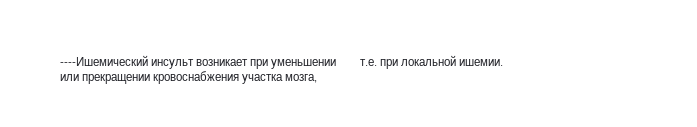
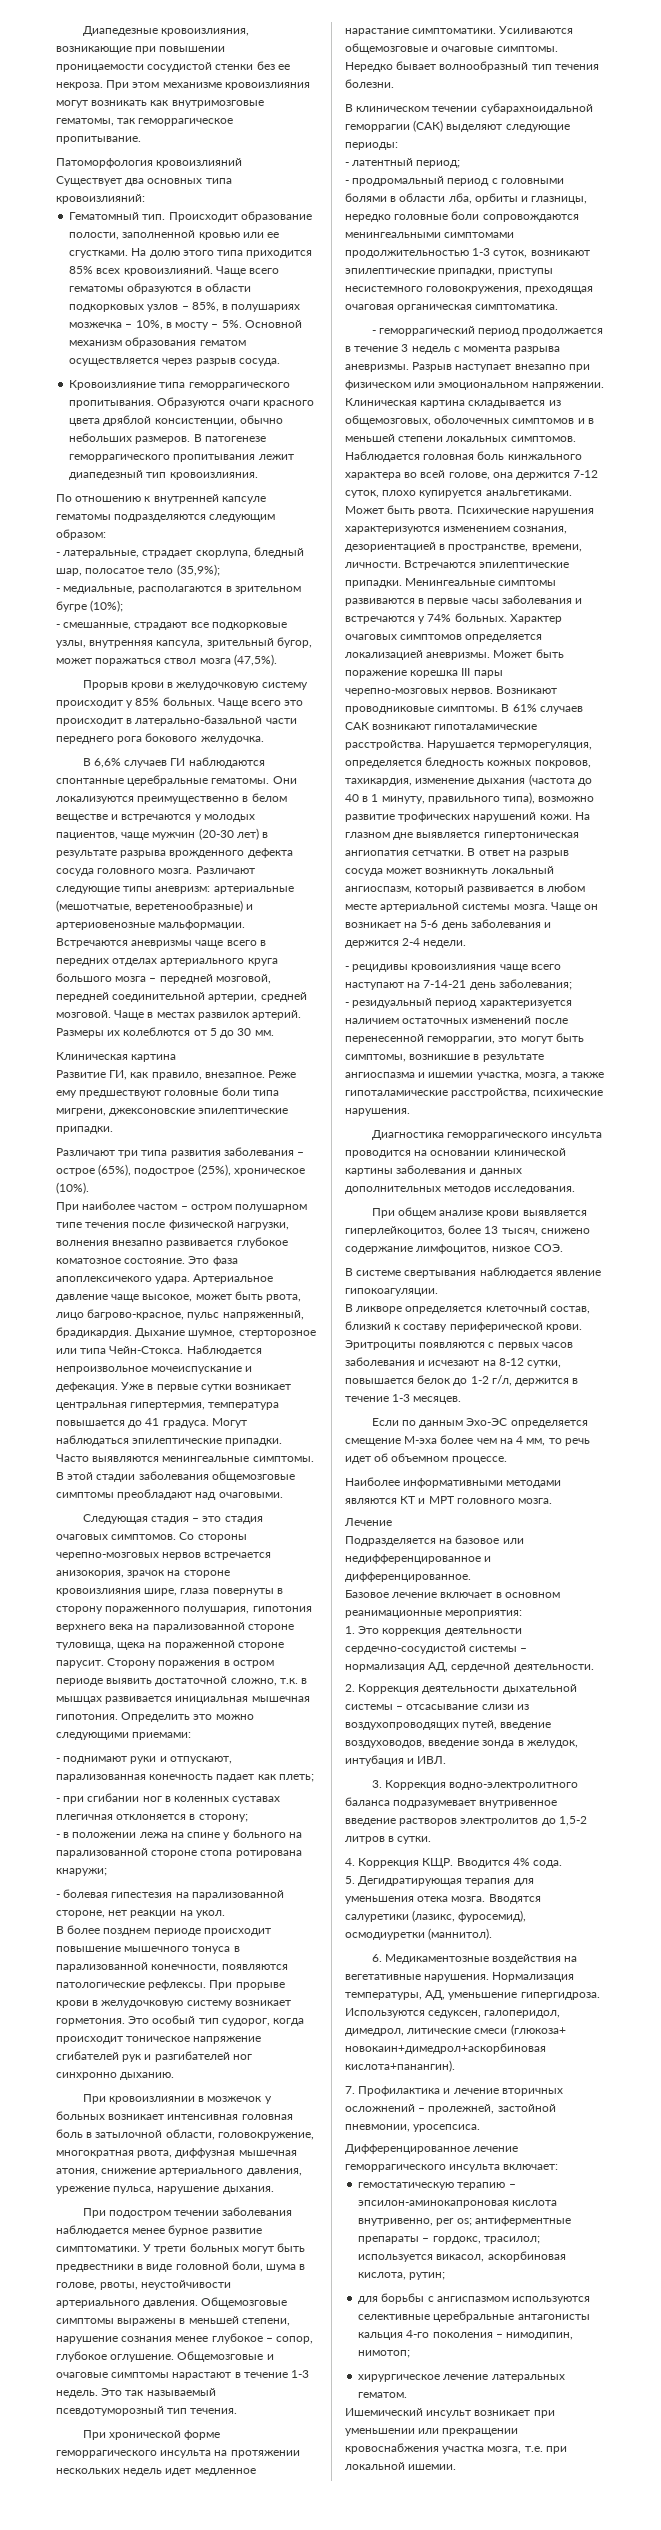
[60,55,148,66] ----Ишемический -> [82,26,249,36] [56,46,226,54] [56,61,290,72] [56,80,310,90] [56,100,264,108] [56,118,234,126] [56,136,141,144] [56,158,243,168] [56,176,232,186] [56,194,145,204] [69,211,312,222] [69,230,280,240] [69,248,313,258] [69,266,280,276] [69,283,251,294] [69,302,301,312] [69,320,302,330] [69,337,246,348] [69,358,280,366] [69,380,290,390] [69,397,314,408] [69,415,283,426] [69,433,266,444] [69,454,294,462] [69,470,258,480] [56,494,266,504] [56,514,276,522] [56,529,106,540] [56,547,304,558] [56,564,220,576] [56,586,301,594] [56,600,124,612] [56,622,287,630] [56,637,312,648] [56,654,277,666] [82,680,308,690] [56,697,304,708] [56,715,297,726] [56,733,264,744] [82,757,265,768] [56,775,297,786] [56,793,287,804] [56,814,255,822] [56,828,269,840] [56,848,293,858] [56,866,255,876] [56,886,294,894] [56,900,254,912] [56,920,246,930] [56,938,266,948] [56,958,278,966] [56,973,271,984] [56,992,307,1002] [56,1010,302,1020] [56,1027,274,1038] [56,1052,177,1062] [56,1070,297,1080] [56,1087,279,1098] [56,1108,289,1116] [56,1126,113,1134] [56,1147,305,1158] [56,1164,305,1176] [56,1182,89,1194] [56,1201,308,1212] [56,1220,289,1230] [56,1237,288,1248] [56,1256,238,1266] [56,1274,274,1284] [56,1291,302,1302] [56,1309,304,1320] [56,1327,316,1338] [56,1345,262,1356] [56,1366,253,1374] [56,1382,292,1392] [56,1402,280,1410] [56,1418,247,1428] [56,1435,283,1446] [56,1454,314,1462] [56,1471,295,1482] [56,1489,283,1500] [82,1514,263,1524] [56,1532,247,1542] [56,1552,272,1560] [56,1570,230,1578] [56,1588,283,1596] [56,1606,312,1614] [56,1622,294,1632] [56,1640,284,1650] [56,1658,274,1668] [56,1676,308,1686] [56,1696,310,1704] [56,1712,254,1722] [56,1732,192,1740] [56,1756,232,1764] [56,1774,314,1782] [56,1793,281,1804] [56,1814,248,1822] [56,1829,302,1840] [56,1848,302,1858] [56,1868,107,1876] [56,1889,284,1900] [56,1910,225,1918] [56,1925,271,1936] [56,1946,240,1954] [56,1962,289,1972] [56,1980,285,1990] [56,2000,291,2008] [56,2015,305,2026] [56,2036,262,2044] [56,2051,252,2062] [56,2072,175,2080] [82,2094,272,2104] [56,2111,293,2120] [56,2129,314,2140] [56,2148,297,2158] [56,2168,302,2176] [56,2186,274,2194] [82,2207,293,2218] [56,2225,262,2236] [56,2243,306,2254] [56,2261,306,2272] [56,2280,232,2290] [56,2297,288,2308] [56,2316,290,2326] [56,2333,314,2344] [56,2351,274,2362] [56,2370,310,2380] [56,2388,216,2398] [56,2406,238,2416] [82,2430,221,2440] [56,2450,300,2458] [56,2468,256,2476] [345,26,574,36] [345,43,558,54] [345,61,599,72] [345,79,394,88] [345,103,593,114] [345,120,570,132] [345,142,398,150] [345,158,461,168] [345,176,564,186] [345,193,588,204] [345,211,579,222] [345,232,515,238] [345,248,590,258] [345,268,554,276] [345,286,594,294] [345,304,559,312] [371,326,604,336] [345,344,561,354] [345,362,590,372] [345,380,604,390] [345,398,561,408] [345,415,594,426] [345,434,576,442] [345,451,582,462] [345,470,599,480] [345,490,572,498] [345,505,594,516] [345,526,568,534] [345,542,582,552] [345,560,570,570] [345,578,557,588] [345,595,583,606] [345,613,562,624] [345,634,543,642] [345,649,564,660] [345,668,503,678] [345,686,558,696] [345,704,583,714] [345,722,538,730] [345,740,593,750] [345,757,591,768] [345,774,592,786] [345,792,595,804] [345,812,590,822] [345,832,579,840] [345,848,570,858] [345,866,554,876] [345,883,585,894] [345,902,599,912] [345,919,552,930] [345,938,467,948] [345,964,561,972] [345,979,572,990] [345,998,572,1008] [345,1016,568,1024] [345,1033,584,1044] [345,1054,544,1062] [345,1072,605,1080] [345,1088,604,1098] [345,1108,410,1116] [371,1130,603,1140] [345,1148,566,1158] [345,1165,522,1176] [345,1186,576,1194] [371,1207,587,1218] [345,1225,590,1236] [345,1244,563,1254] [345,1267,601,1278] [345,1288,438,1296] [345,1304,590,1314] [345,1321,582,1332] [345,1340,573,1350] [345,1357,562,1368] [345,1375,579,1386] [345,1394,462,1404] [371,1418,588,1428] [345,1435,590,1446] [345,1453,507,1464] [345,1477,562,1488] [345,1496,553,1504] [344,1518,392,1526] [345,1535,524,1546] [345,1554,492,1564] [345,1572,471,1582] [345,1590,560,1598] [345,1610,523,1618] [345,1626,522,1636] [345,1644,528,1654] [345,1662,594,1672] [345,1684,577,1694] [345,1704,529,1710] [345,1720,552,1730] [345,1740,578,1748] [345,1755,447,1766] [371,1780,579,1790] [345,1797,558,1808] [345,1816,587,1826] [345,1836,432,1844] [345,1858,563,1868] [345,1876,534,1886] [345,1894,541,1904] [345,1910,527,1922] [345,1928,493,1940] [371,1954,578,1964] [345,1972,575,1982] [345,1990,600,2000] [345,2008,561,2018] [345,2024,566,2036] [345,2043,546,2054] [345,2060,455,2072] [345,2086,563,2096] [345,2104,556,2114] [345,2124,481,2132] [345,2144,519,2154] [345,2164,559,2172] [358,2182,516,2190] [358,2200,558,2208] [358,2216,571,2226] [358,2236,540,2244] [358,2251,566,2262] [358,2272,446,2280] [358,2293,591,2304] [358,2311,590,2322] [358,2330,574,2340] [358,2350,411,2358] [358,2374,565,2382] [358,2392,408,2398] [345,2408,423,2416] Диапедезные кровоизлияния, возникающие при повышении проницаемости сосудистой стенки без ее некроза. При этом механизме кровоизлияния могут возникать как внутримозговые гематомы, так геморрагическое пропитывание. // Патоморфология кровоизлияний // Существует два основных типа кровоизлияний: // Гематомный тип. Происходит образование полости, заполненной кровью или ее сгустками. На долю этого типа приходится 85% всех кровоизлияний. Чаще всего гематомы образуются в области подкорковых узлов – 85%, в полушариях мозжечка – 10%, в мосту – 5%. Основной механизм образования гематом осуществляется через разрыв сосуда. // Кровоизлияние типа геморрагического пропитывания. Образуются очаги красного цвета дряблой консистенции, обычно небольших размеров. В патогенезе геморрагического пропитывания лежит диапедезный тип кровоизлияния. // По отношению к внутренней капсуле гематомы подразделяются следующим образом: // - латеральные, страдает скорлупа, бледный шар, полосатое тело (35,9%); // - медиальные, располагаются в зрительном бугре (10%); // - смешанные, страдают все подкорковые узлы, внутренняя капсула, зрительный бугор, может поражаться ствол мозга (47,5%). // Прорыв крови в желудочковую систему происходит у 85% больных. Чаще всего это происходит в латерально-базальной части переднего рога бокового желудочка. // В 6,6% случаев ГИ наблюдаются спонтанные церебральные гематомы. Они локализуются преимущественно в белом веществе и встречаются у молодых пациентов, чаще мужчин (20-30 лет) в результате разрыва врожденного дефекта сосуда головного мозга. Различают следующие типы аневризм: артериальные (мешотчатые, веретенообразные) и артериовенозные мальформации. Встречаются аневризмы чаще всего в передних отделах артериального круга большого мозга – передней мозговой, передней соединительной артерии, средней мозговой. Чаще в местах развилок артерий. Размеры их колеблются от 5 до 30 мм. // Клиническая картина // Развитие ГИ, как правило, внезапное. Реже ему предшествуют головные боли типа мигрени, джексоновские эпилептические припадки. // Различают три типа развития заболевания – острое (65%), подострое (25%), хроническое (10%). // При наиболее частом – остром полушарном типе течения после физической нагрузки, волнения внезапно развивается глубокое коматозное состояние. Это фаза апоплексичекого удара. Артериальное давление чаще высокое, может быть рвота, лицо багрово-красное, пульс напряженный, брадикардия. Дыхание шумное, стерторозное или типа Чейн-Стокса. Наблюдается непроизвольное мочеиспускание и дефекация. Уже в первые сутки возникает центральная гипертермия, температура повышается до 41 градуса. Могут наблюдаться эпилептические припадки. Часто выявляются менингеальные симптомы. В этой стадии заболевания общемозговые симптомы преобладают над очаговыми. // Следующая стадия – это стадия очаговых симптомов. Со стороны черепно-мозговых нервов встречается анизокория, зрачок на стороне кровоизлияния шире, глаза повернуты в сторону пораженного полушария, гипотония верхнего века на парализованной стороне туловища, щека на пораженной стороне парусит. Сторону поражения в остром периоде выявить достаточной сложно, т.к. в мышцах развивается инициальная мышечная гипотония. Определить это можно следующими приемами: // - поднимают руки и отпускают, парализованная конечность падает как плеть; // - при сгибании ног в коленных суставах плегичная отклоняется в сторону; // - в положении лежа на спине у больного на парализованной стороне стопа ротирована кнаружи; // - болевая гипестезия на парализованной стороне, нет реакции на укол. // В более позднем периоде происходит повышение мышечного тонуса в парализованной конечности, появляются патологические рефлексы. При прорыве крови в желудочковую систему возникает горметония. Это особый тип судорог, когда происходит тоническое напряжение сгибателей рук и разгибателей ног синхронно дыханию. // При кровоизлиянии в мозжечок у больных возникает интенсивная головная боль в затылочной области, головокружение, многократная рвота, диффузная мышечная атония, снижение артериального давления, урежение пульса, нарушение дыхания. // При подостром течении заболевания наблюдается менее бурное развитие симптоматики. У трети больных могут быть предвестники в виде головной боли, шума в голове, рвоты, неустойчивости артериального давления. Общемозговые симптомы выражены в меньшей степени, нарушение сознания менее глубокое – сопор, глубокое оглушение. Общемозговые и очаговые симптомы нарастают в течение 1-3 недель. Это так называемый псевдотуморозный тип течения. // При хронической форме геморрагического инсульта на протяжении нескольких недель идет медленное нарастание симптоматики. Усиливаются общемозговые и очаговые симптомы. Нередко бывает волнообразный тип течения болезни. // В клиническом течении субарахноидальной геморрагии (САК) выделяют следующие периоды: // - латентный период; // - продромальный период с головными болями в области лба, орбиты и глазницы, нередко головные боли сопровождаются менингеальными симптомами продолжительностью 1-3 суток, возникают эпилептические припадки, приступы несистемного головокружения, преходящая очаговая органическая симптоматика. // - геморрагический период продолжается в течение 3 недель с момента разрыва аневризмы. Разрыв наступает внезапно при физическом или эмоциональном напряжении. Клиническая картина складывается из общемозговых, оболочечных симптомов и в меньшей степени локальных симптомов. Наблюдается головная боль кинжального характера во всей голове, она держится 7-12 суток, плохо купируется анальгетиками. Может быть рвота. Психические нарушения характеризуются изменением сознания, дезориентацией в пространстве, времени, личности. Встречаются эпилептические припадки. Менингеальные симптомы развиваются в первые часы заболевания и встречаются у 74% больных. Характер очаговых симптомов определяется локализацией аневризмы. Может быть поражение корешка III пары черепно-мозговых нервов. Возникают проводниковые симптомы. В 61% случаев САК возникают гипоталамические расстройства. Нарушается терморегуляция, определяется бледность кожных покровов, тахикардия, изменение дыхания (частота до 40 в 1 минуту, правильного типа), возможно развитие трофических нарушений кожи. На глазном дне выявляется гипертоническая ангиопатия сетчатки. В ответ на разрыв сосуда может возникнуть локальный ангиоспазм, который развивается в любом месте артериальной системы мозга. Чаще он возникает на 5-6 день заболевания и держится 2-4 недели. // - рецидивы кровоизлияния чаще всего наступают на 7-14-21 день заболевания; // - резидуальный период характеризуется наличием остаточных изменений после перенесенной геморрагии, это могут быть симптомы, возникшие в результате ангиоспазма и ишемии участка, мозга, а также гипоталамические расстройства, психические нарушения. // Диагностика геморрагического инсульта проводится на основании клинической картины заболевания и данных дополнительных методов исследования. // При общем анализе крови выявляется гиперлейкоцитоз, более 13 тысяч, снижено содержание лимфоцитов, низкое СОЭ. // В системе свертывания наблюдается явление гипокоагуляции. // В ликворе определяется клеточный состав, близкий к составу периферической крови. Эритроциты появляются с первых часов заболевания и исчезают на 8-12 сутки, повышается белок до 1-2 г/л, держится в течение 1-3 месяцев. // Если по данным Эхо-ЭС определяется смещение М-эха более чем на 4 мм, то речь идет об объемном процессе. // Наиболее информативными методами являются КТ и МРТ головного мозга. // Лечение // Подразделяется на базовое или недифференцированное и дифференцированное. // Базовое лечение включает в основном реанимационные мероприятия: // 1. Это коррекция деятельности сердечно-сосудистой системы – нормализация АД, сердечной деятельности. // 2. Коррекция деятельности дыхательной системы – отсасывание слизи из воздухопроводящих путей, введение воздуховодов, введение зонда в желудок, интубация и ИВЛ. // 3. Коррекция водно-электролитного баланса подразумевает внутривенное введение растворов электролитов до 1,5-2 литров в сутки. // 4. Коррекция КЩР. Вводится 4% сода. // 5. Дегидратирующая терапия для уменьшения отека мозга. Вводятся салуретики (лазикс, фуросемид), осмодиуретки (маннитол). // 6. Медикаментозные воздействия на вегетативные нарушения. Нормализация температуры, АД, уменьшение гипергидроза. Используются седуксен, галоперидол, димедрол, литические смеси (глюкоза+ новокаин+димедрол+аскорбиновая кислота+панангин). // 7. Профилактика и лечение вторичных осложнений – пролежней, застойной пневмонии, уросепсиса. // Дифференцированное лечение геморрагического инсульта включает: // гемостатическую терапию – эпсилон-аминокапроновая кислота внутривенно, per os; антиферментные препараты – гордокс, трасилол; используется викасол, аскорбиновая кислота, рутин; // для борьбы с ангиспазмом используются селективные церебральные антагонисты кальция 4-го поколения – нимодипин, нимотоп; // хирургическое лечение латеральных гематом. // Ишемический

